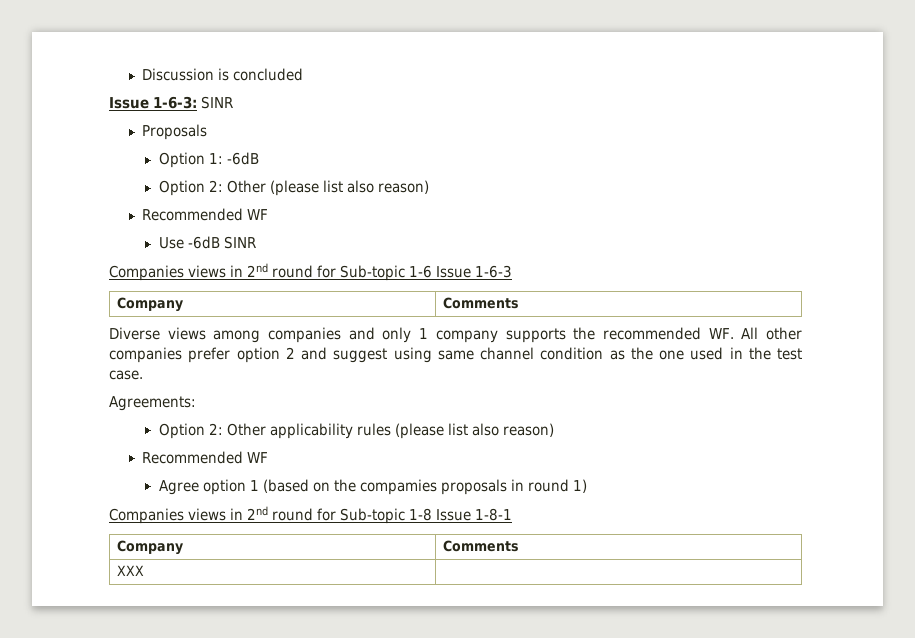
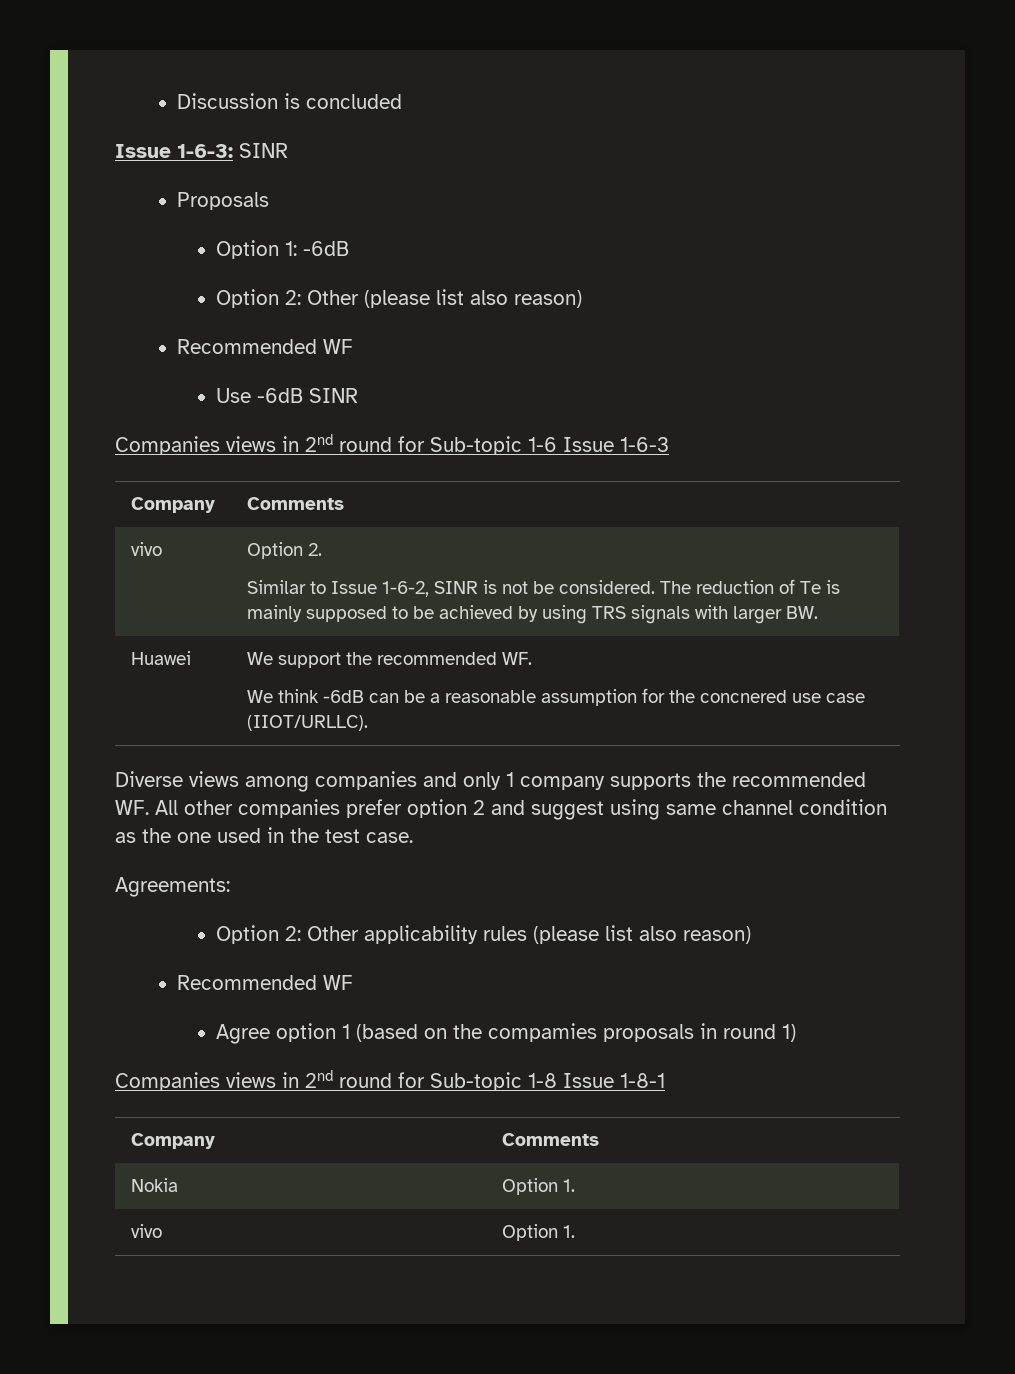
(520, 303) none -> [130,542,162,556] [246,542,322,559] [246,579,840,597] [246,605,818,624] [130,651,191,665] [246,652,532,668] [246,688,865,706] [246,715,368,731] // vivo | Option 2. // Similar to Issue 1-6-2, SINR is not be considered. The reduction of Te is mainly supposed to be achieved by using TRS signals with larger BW. // Huawei | We support the recommended WF. // We think -6dB can be a reasonable assumption for the concnered use case (IIOT/URLLC).
[117,565,145,576] XXX | -> [130,1178,178,1192] [501,1178,575,1195] [130,1224,162,1238] [501,1224,575,1241] Nokia | Option 1. // vivo | Option 1.

